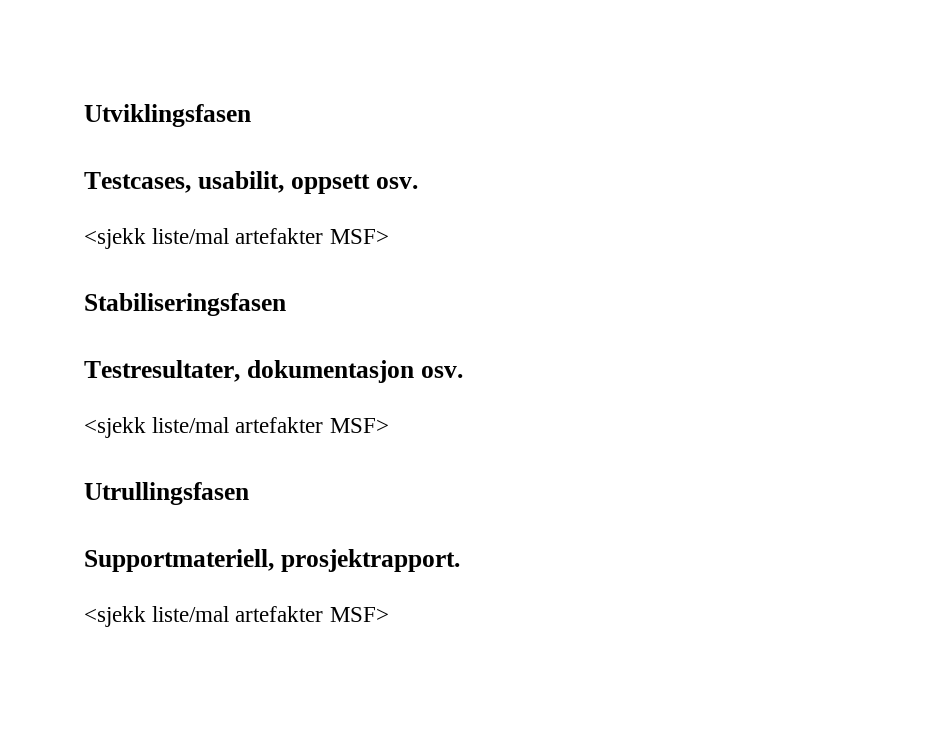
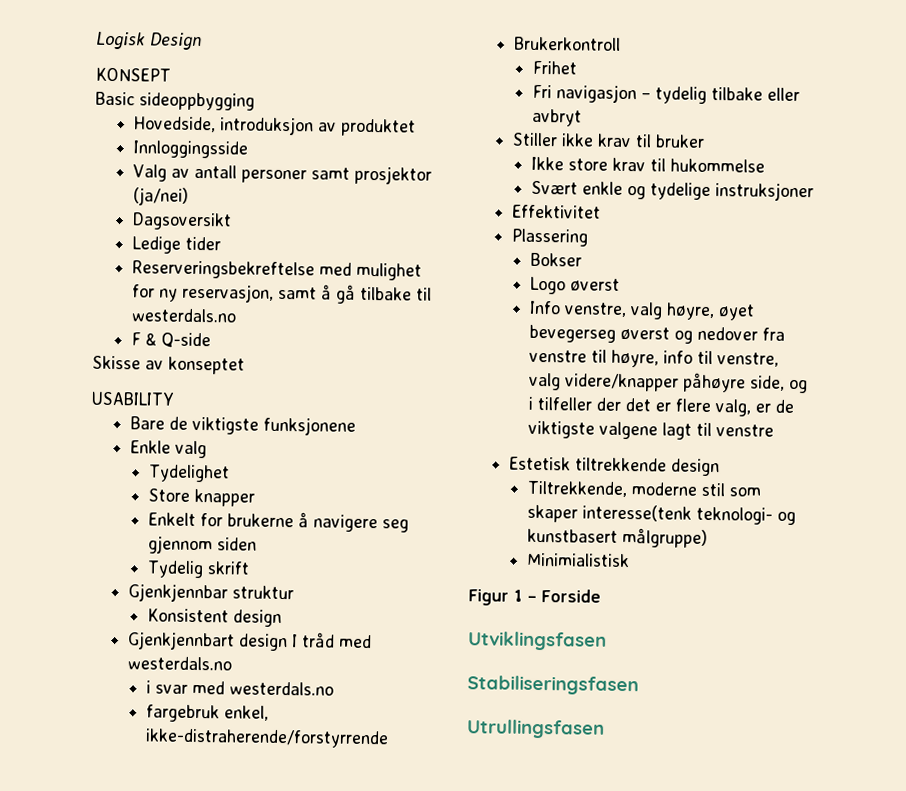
[84,104,251,127] [84,171,418,194] [84,228,389,249] [84,293,286,316] [84,360,463,383] [84,417,389,438] [84,482,249,505] [84,549,460,572] [84,606,389,627] Utviklingsfasen // Testcases, usabilit, oppsett osv. // <sjekk liste/mal artefakter MSF> // Stabiliseringsfasen // Testresultater, dokumentasjon osv. // <sjekk liste/mal artefakter MSF> // Utrullingsfasen // Supportmateriell, prosjektrapport. // <sjekk liste/mal artefakter MSF> -> [96,31,202,51] [95,67,171,82] [95,91,255,111] [133,116,416,137] [132,140,248,159] [132,164,432,185] [132,187,189,206] [131,212,232,231] [131,236,221,254] [131,260,422,281] [131,283,432,304] [130,308,236,323] [130,332,211,349] [92,355,245,375] [91,391,175,406] [129,416,356,436] [129,440,207,459] [148,464,231,483] [148,488,256,507] [148,512,410,533] [148,535,258,555] [147,560,251,579] [127,583,294,603] [147,608,283,628] [127,631,372,652] [126,656,232,671] [146,680,335,696] [146,704,270,723] [145,728,390,749] [513,36,621,51] [532,60,578,75] [532,84,801,104] [532,108,583,127] [511,132,705,148] [531,156,766,173] [531,180,815,202] [511,204,601,219] [510,228,588,247] [530,252,583,267] [530,276,621,295] [529,300,756,321] [529,324,786,344] [529,349,780,368] [529,372,809,394] [528,396,795,417] [528,420,775,440] [508,456,720,477] [527,480,762,498] [527,504,797,526] [527,527,709,548] [527,552,631,568] [468,589,601,606] [468,631,607,651] [467,675,639,696] [467,719,605,739] Logisk Design // KONSEPT // Basic sideoppbygging // Hovedside, introduksjon av produktet // Innloggingsside // Valg av antall personer samt prosjektor (ja/nei) // Dagsoversikt // Ledige tider // Reserveringsbekreftelse med mulighet for ny reservasjon, samt å gå tilbake til westerdals.no // F & Q-side // Skisse av konseptet // USABILITY // Bare de viktigste funksjonene // Enkle valg // Tydelighet // Store knapper // Enkelt for brukerne å navigere seg gjennom siden // Tydelig skrift // Gjenkjennbar struktur // Konsistent design // Gjenkjennbart design I tråd med westerdals.no // i svar med westerdals.no // fargebruk enkel, ikke-distraherende/forstyrrende // Brukerkontroll // Frihet // Fri navigasjon – tydelig tilbake eller avbryt // Stiller ikke krav til bruker // Ikke store krav til hukommelse // Svært enkle og tydelige instruksjoner // Effektivitet // Plassering // Bokser // Logo øverst // Info venstre, valg høyre, øyet bevegerseg øverst og nedover fra venstre til høyre, info til venstre, valg videre/knapper påhøyre side, og i tilfeller der det er flere valg, er de viktigste valgene lagt til venstre // Estetisk tiltrekkende design // Tiltrekkende, moderne stil som skaper interesse(tenk teknologi- og kunstbasert målgruppe) // Minimialistisk // Figur 1 – Forside // Utviklingsfasen // Stabiliseringsfasen // Utrullingsfasen

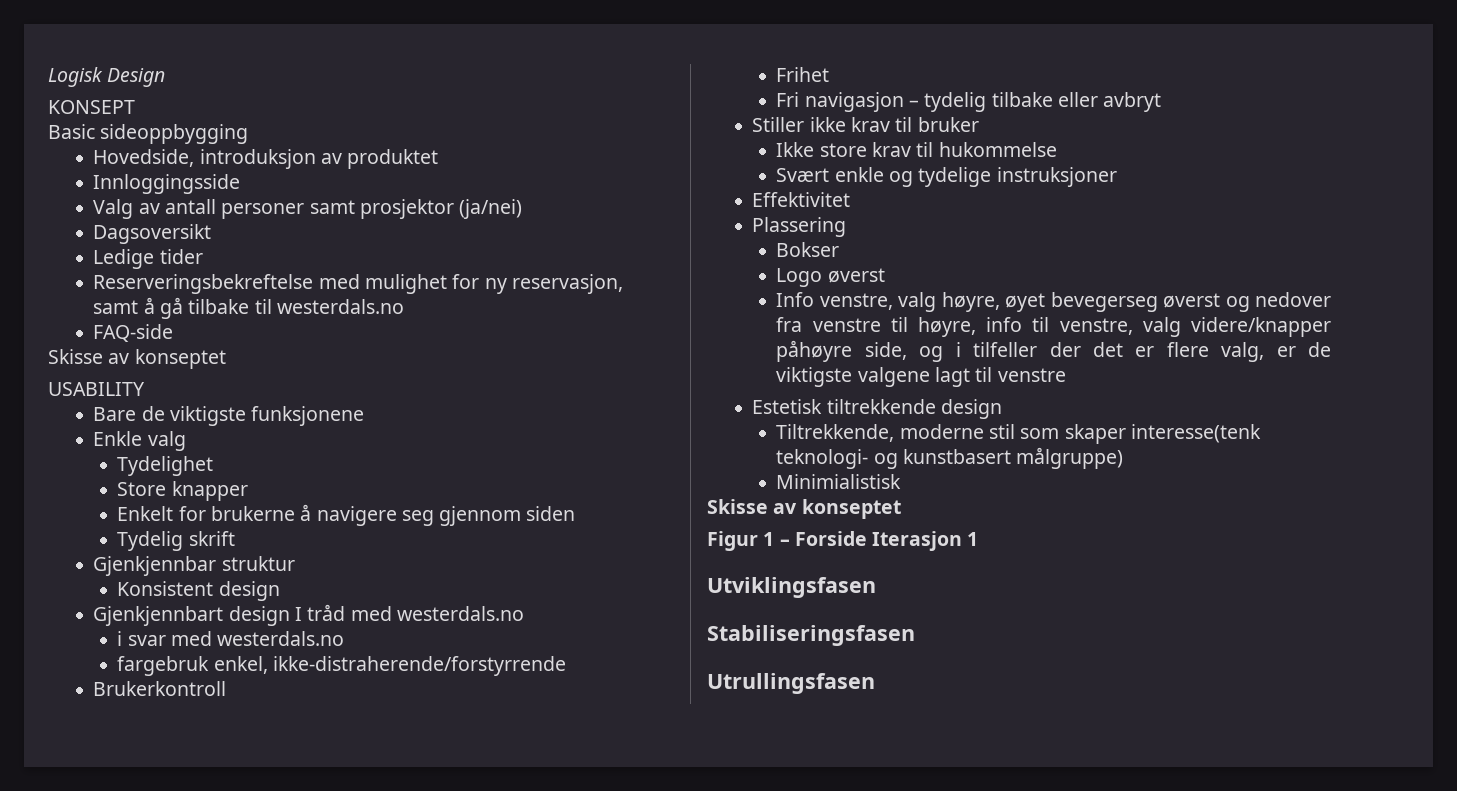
[130,332,211,349] F & Q-side -> [93,324,174,342] FAQ-side
(631, 560) none -> [707,499,901,519] // Skisse av konseptet
(601, 596) none -> [872,531,979,551] Iterasjon 1

